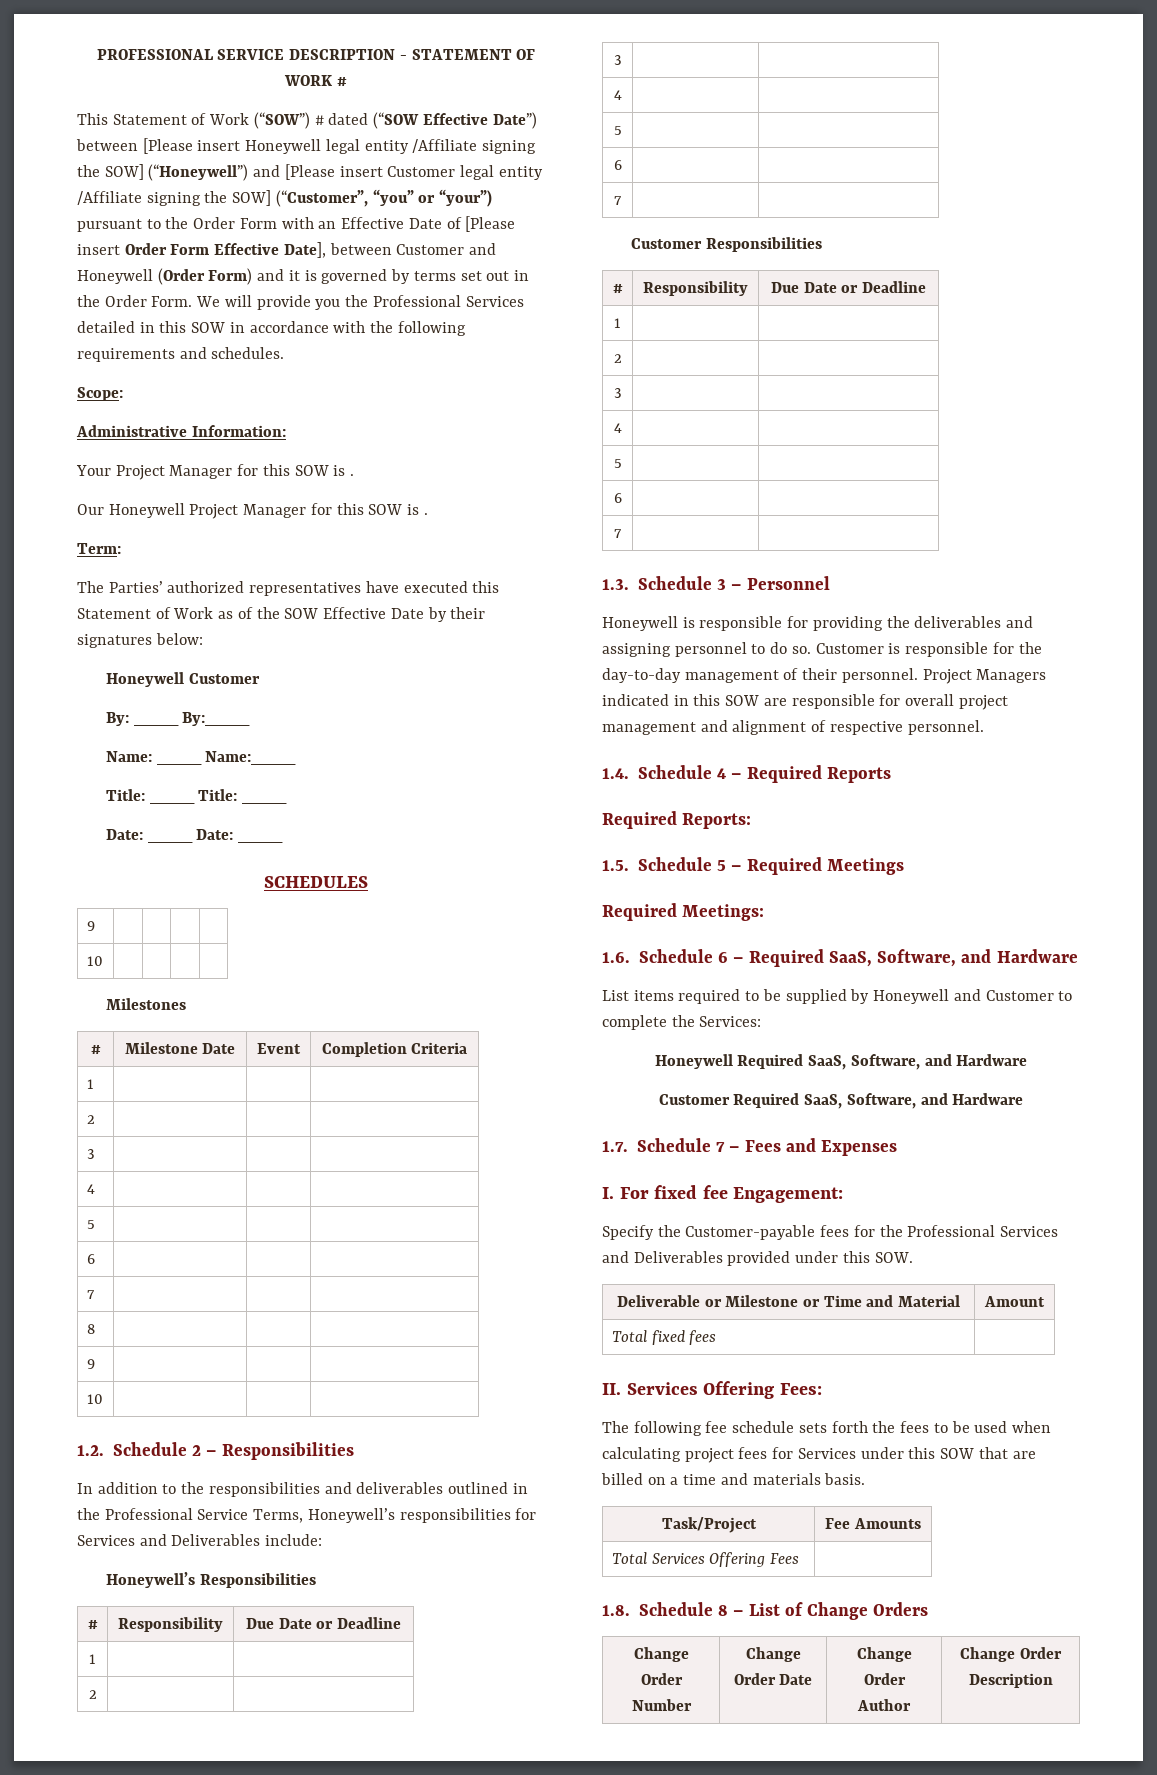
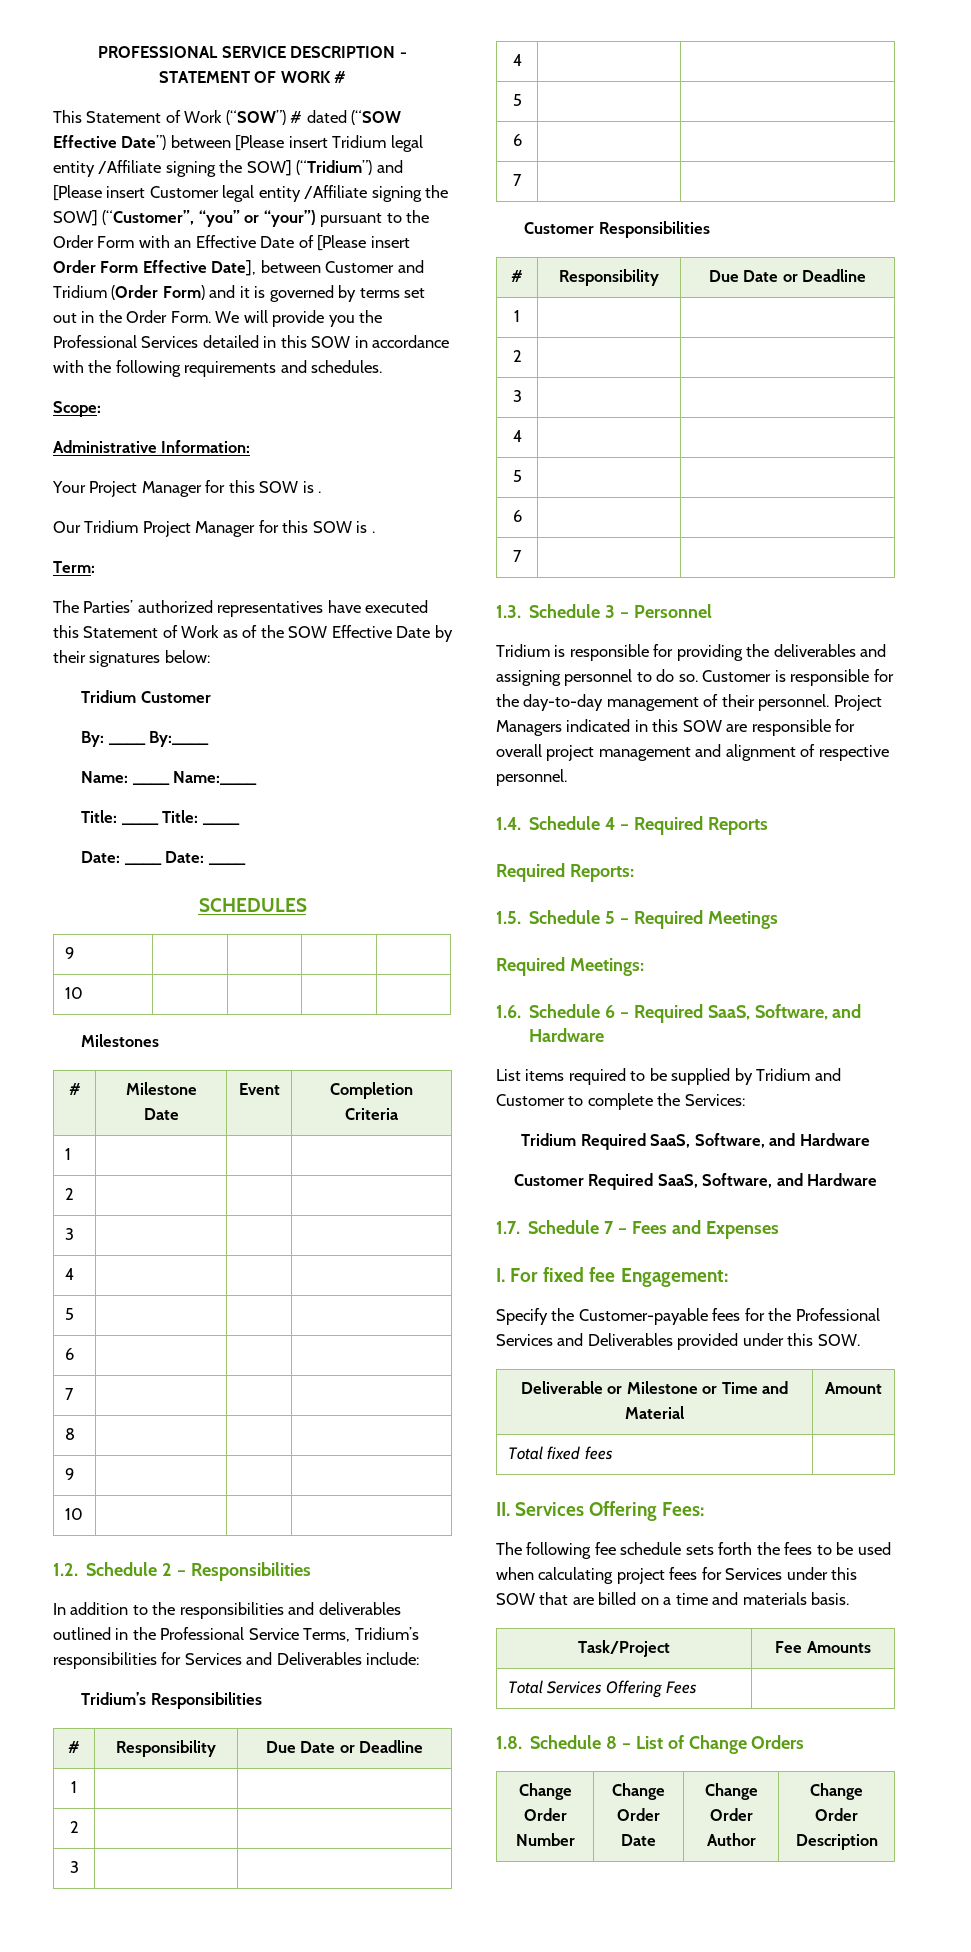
[245,139,537,154] [77,164,249,181] Honeywell legal entity /Affiliate signing the SOW] (“Honeywell”) -> [332,135,423,152] [53,160,373,177] Tridium legal entity /Affiliate signing the SOW] (“Tridium”)
[77,269,153,284] Honeywell -> [53,285,107,298] Tridium
[108,503,185,518] Honeywell -> [84,520,139,533] Tridium
[105,672,184,687] Honeywell -> [81,690,137,703] Tridium
[307,1508,395,1523] Honeywell’s -> [354,1627,419,1640] Tridium’s
[105,1572,195,1588] Honeywell’s -> [81,1692,147,1705] Tridium’s
[602,616,678,631] Honeywell -> [496,644,550,657] Tridium
[873,989,950,1004] Honeywell -> [756,1068,811,1081] Tridium
[654,1054,733,1069] Honeywell -> [521,1133,577,1146] Tridium

